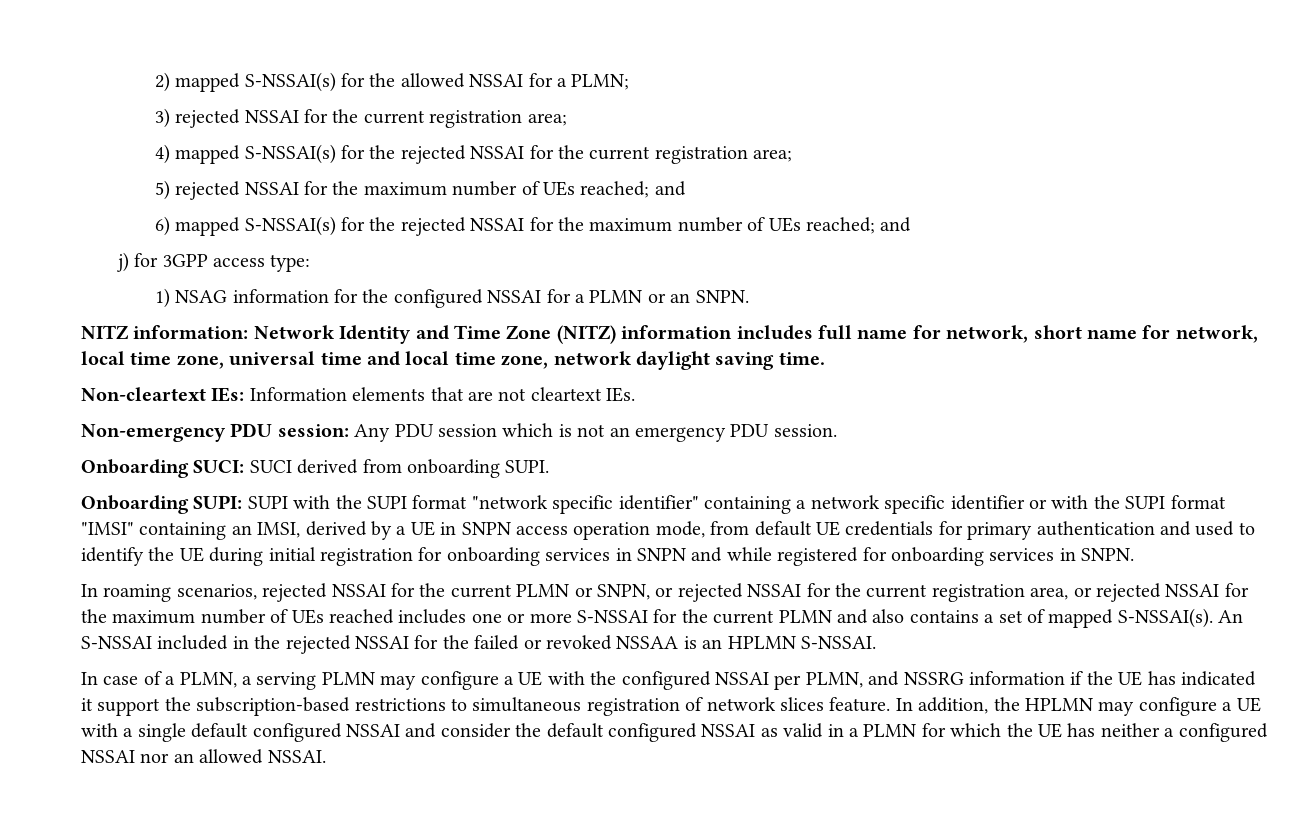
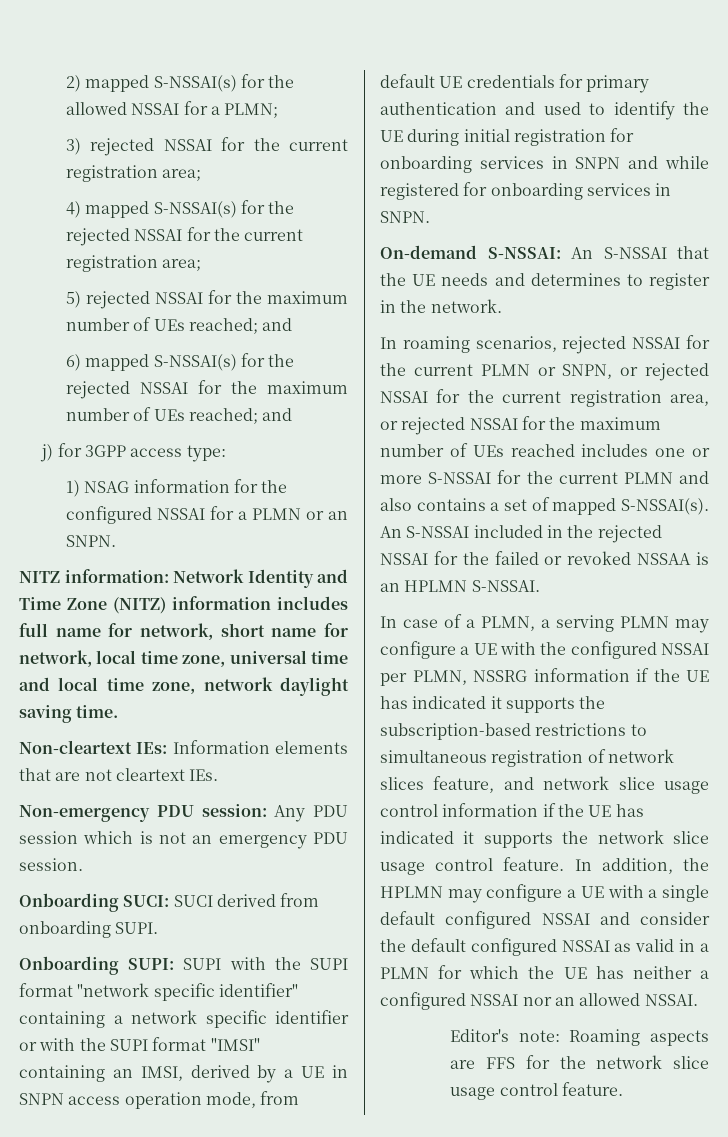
(1135, 554) none -> [380,245,709,259] [380,273,710,290] [380,299,502,313] // On-demand S-NSSAI: An S-NSSAI that the UE needs and determines to register in the network.
[868,671,900,686] and -> (467, 677) none
[97,698,161,716] support -> [505,697,575,713] supports
(824, 704) none -> [433,776,709,794] [380,803,644,817] [380,830,709,848] [380,858,494,875] feature, and network slice usage control information if the UE has indicated it supports the network slice usage control
(326, 756) none -> [450,1029,709,1046] [450,1055,709,1069] [450,1082,624,1100] // Editor's note: Roaming aspects are FFS for the network slice usage control feature.

